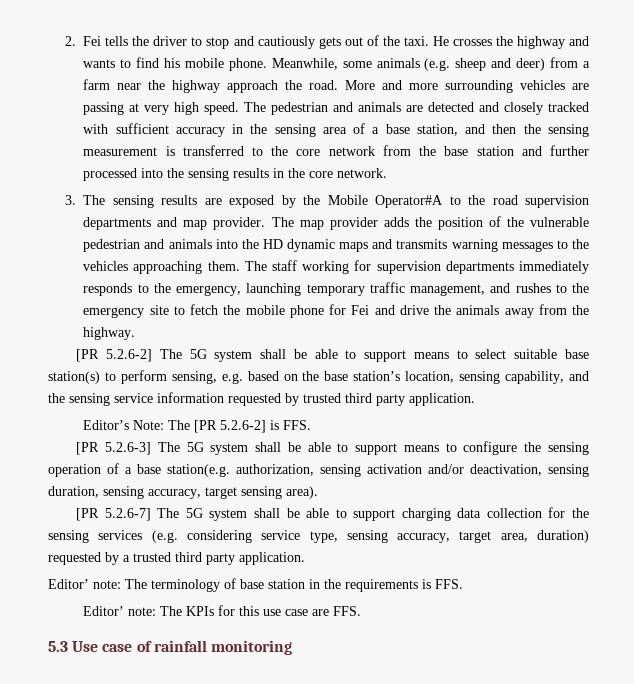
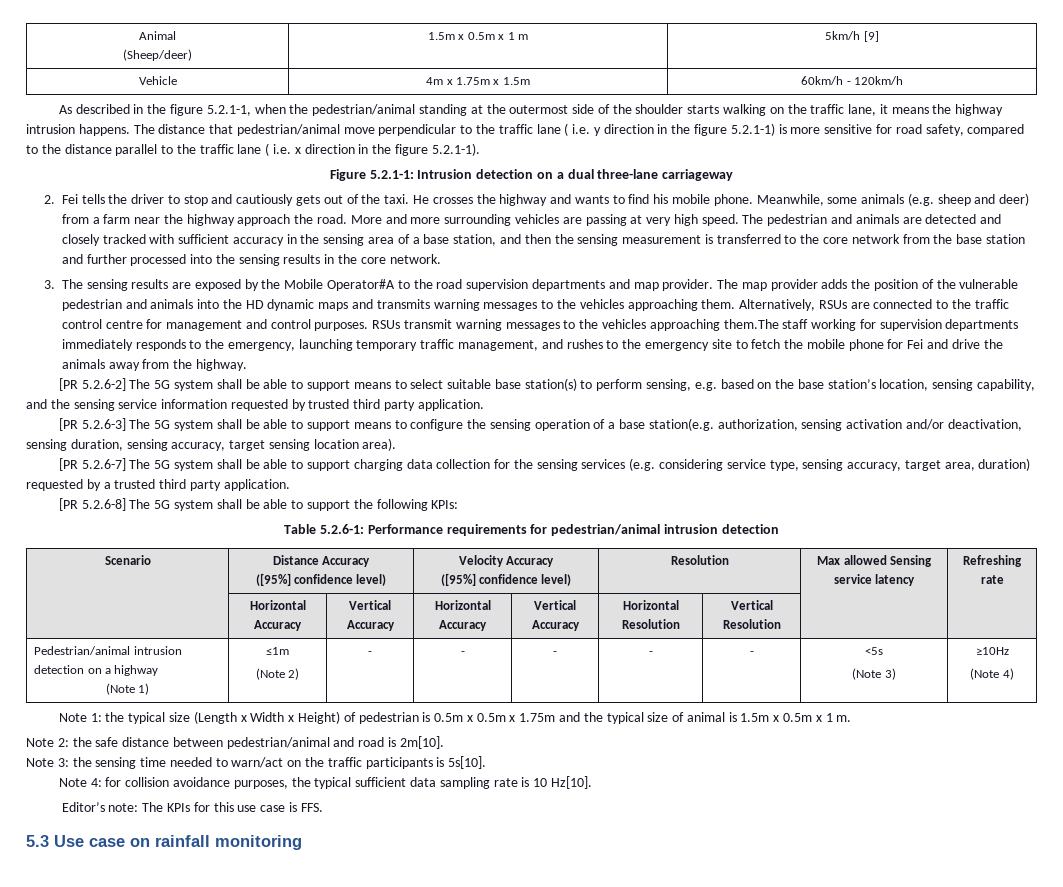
(65, 41) none -> [139,31,176,40] [123,49,192,61] [428,32,528,40] [825,31,879,42] [138,76,177,85] [426,77,530,85] [801,76,903,85] [58,104,1004,116] [26,123,1025,136] [26,143,480,156] [329,169,734,181] Animal // (Sheep/deer) | 1.5m x 0.5m x 1 m | 5km/h [9] // Vehicle | 4m x 1.75m x 1.5m | 60km/h - 120km/h // As described in the figure 5.2.1-1, when the pedestrian/animal standing at the outermost side of the shoulder starts walking on the traffic lane, it means the highway intrusion happens. The distance that pedestrian/animal move perpendicular to the traffic lane ( i.e. y direction in the figure 5.2.1-1) is more sensitive for road safety, compared to the distance parallel to the traffic lane ( i.e. x direction in the figure 5.2.1-1). // Figure 5.2.1-1: Intrusion detection on a dual three-lane carriageway //
[244,261,267,271] The -> [739,299,1009,311] [61,319,779,331] Alternatively, RSUs are connected to the traffic control centre for management and control purposes. RSUs transmit warning messages to the vehicles approaching them.The
[82,420,311,433] // Editor’s Note: The [PR 5.2.6-2] is FFS. -> (484, 405) none
(282, 492) none -> [313,439,359,449] location
[48,578,463,592] [82,606,124,616] Editor’ note: The terminology of base station in the requirements is FFS. // Editor’ -> [58,498,459,511] [284,524,779,536] [104,555,151,565] [272,555,371,567] [255,573,387,586] [458,555,555,567] [440,573,572,586] [670,555,729,565] [817,555,932,567] [833,574,916,586] [963,555,1022,567] [980,575,1004,584] [249,600,306,610] [254,620,302,631] [349,600,391,610] [346,620,395,631] [434,600,491,610] [439,620,487,631] [534,600,576,610] [531,620,580,631] [622,600,679,610] [621,619,680,629] [730,600,773,610] [722,619,781,629] [34,646,182,655] [34,665,159,676] [105,683,150,695] [266,647,289,655] [255,668,300,680] [368,651,372,655] [460,651,465,655] [553,651,557,655] [648,651,653,655] [749,651,754,655] [865,647,883,655] [852,668,896,680] [975,647,1009,655] [970,668,1014,680] [58,711,852,724] [26,736,444,749] [26,756,487,769] [58,776,592,789] [61,802,105,812] [PR 5.2.6-8] The 5G system shall be able to support the following KPIs: // Table 5.2.6-1: Performance requirements for pedestrian/animal intrusion detection // Scenario | Distance Accuracy // ([95%] confidence level) | Velocity Accuracy // ([95%] confidence level) | Resolution | Max allowed Sensing service latency | Refreshing rate // | Horizontal Accuracy | Vertical Accuracy | Horizontal Accuracy | Vertical Accuracy | Horizontal Resolution | Vertical Resolution | | // Pedestrian/animal intrusion detection on a highway // (Note 1) | ≤1m // (Note 2) | - | - | - | - | - | ˂5s // (Note 3) | ≥10Hz // (Note 4) // Note 1: the typical size (Length x Width x Height) of pedestrian is 0.5m x 0.5m x 1.75m and the typical size of animal is 1.5m x 0.5m x 1 m. // Note 2: the safe distance between pedestrian/animal and road is 2m[10]. // Note 3: the sensing time needed to warn/act on the traffic participants is 5s[10]. // Note 4: for collision avoidance purposes, the typical sufficient data sampling rate is 10 Hz[10]. // Editor’s
[311,609,329,616] are -> [288,802,297,812] is
[136,641,152,652] of -> [130,838,150,847] on

